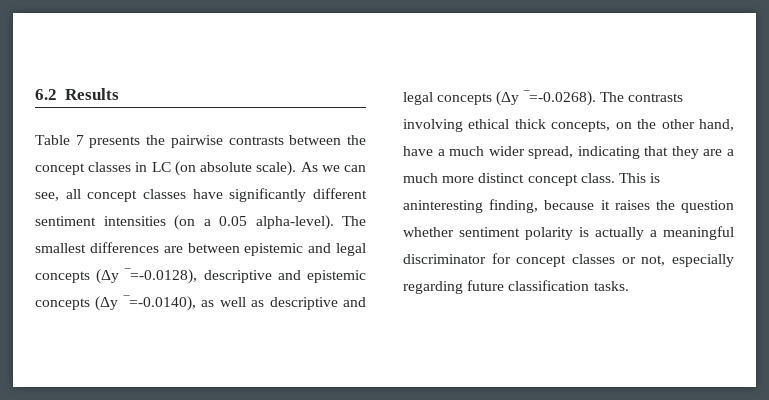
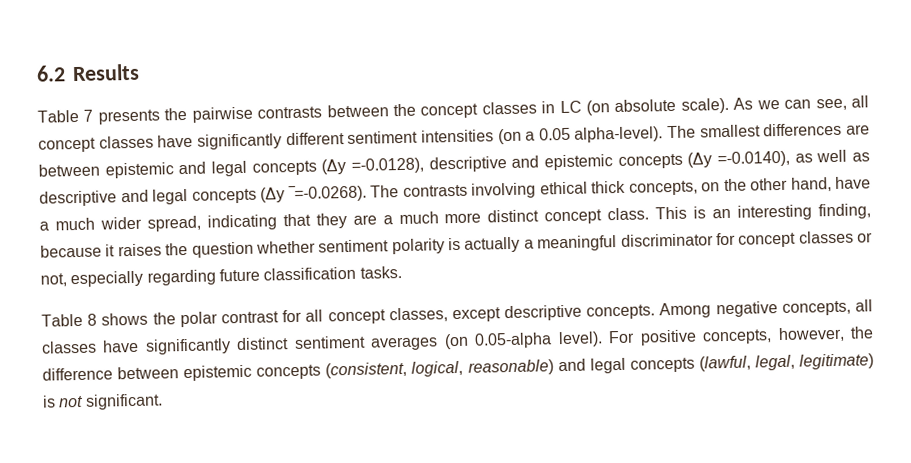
[124,268,198,284] ‾=-0.0128), -> [351,157,424,174] =-0.0128),
[122,295,196,311] ‾=-0.0140), -> [716,150,790,168] =-0.0140),
[403,200,483,213] aninteresting -> [712,204,813,221] an interesting
(629, 286) none -> [41,299,873,328] [41,326,874,355] [42,353,875,382] [42,393,163,410] // Table 8 shows the polar contrast for all concept classes, except descriptive concepts. Among negative concepts, all classes have significantly distinct sentiment averages (on 0.05-alpha level). For positive concepts, however, the difference between epistemic concepts (consistent, logical, reasonable) and legal concepts (lawful, legal, legitimate) is not significant.

